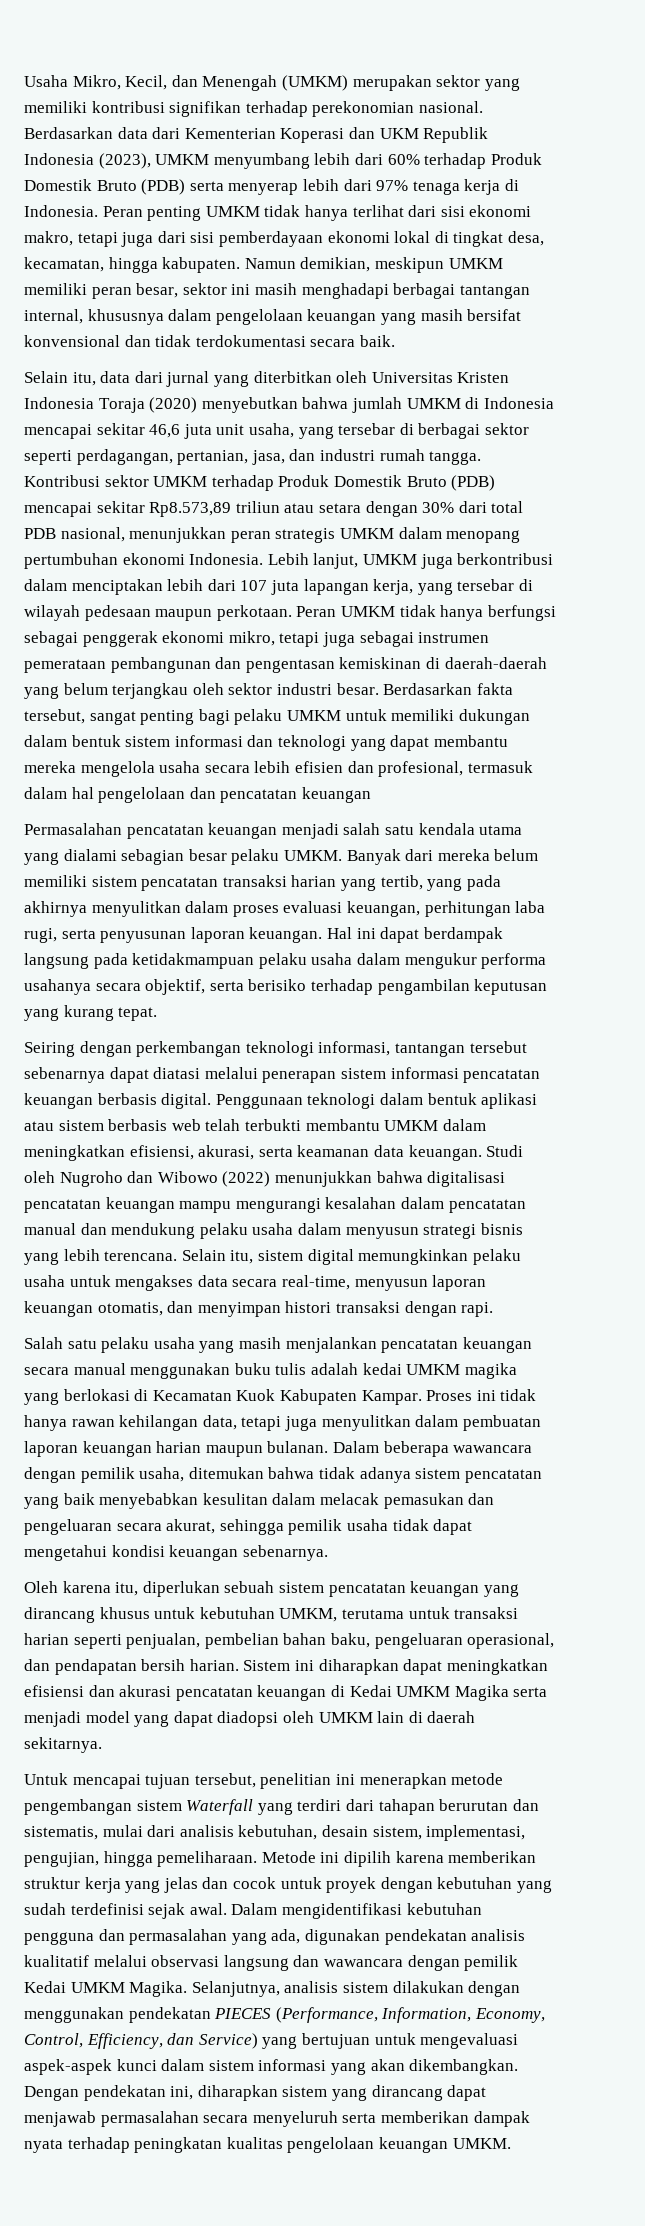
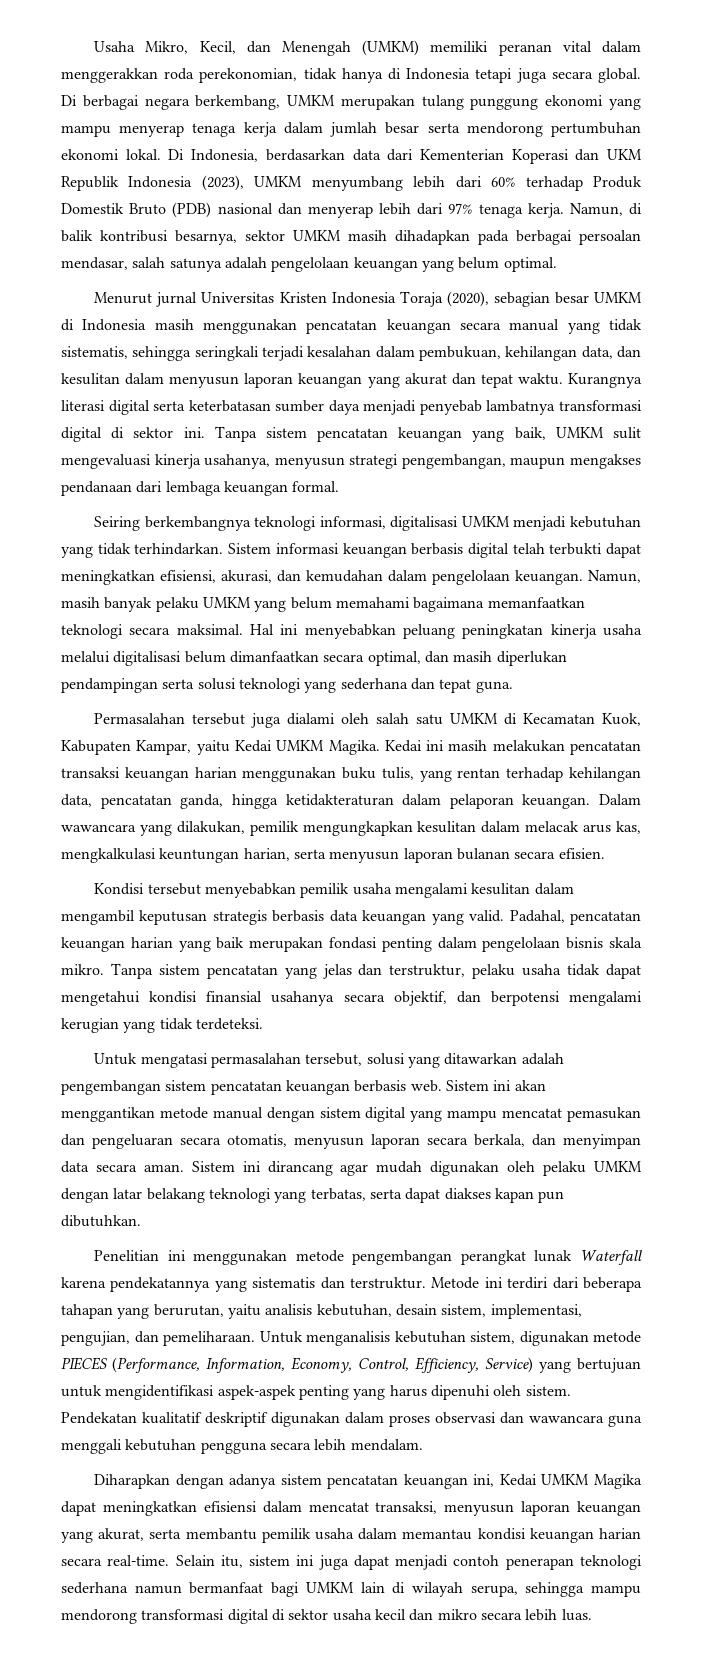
[352,75,520,91] [24,101,483,117] [24,127,113,139] merupakan sektor yang memiliki kontribusi signifikan terhadap perekonomian nasional. Berdasarkan -> [430,41,641,56] [61,68,641,83] [61,95,641,110] [61,122,641,137] [61,149,345,162] memiliki peranan vital dalam menggerakkan roda perekonomian, tidak hanya di Indonesia tetapi juga secara global. Di berbagai negara berkembang, UMKM merupakan tulang punggung ekonomi yang mampu menyerap tenaga kerja dalam jumlah besar serta mendorong pertumbuhan ekonomi lokal. Di Indonesia, berdasarkan
[189,181,224,191] serta -> [217,203,302,215] nasional dan
[464,179,519,195] [24,205,532,221] [24,231,544,247] [24,257,503,273] [24,283,530,299] [24,309,522,325] [24,335,395,347] [24,371,510,387] [24,397,554,413] [24,423,529,439] [24,449,482,465] [24,475,496,491] [24,501,524,517] [24,527,521,543] [24,553,554,569] [24,579,533,595] [24,605,556,621] [24,631,490,647] [24,657,547,673] [24,683,513,699] [24,709,530,725] [24,735,508,751] [24,761,533,777] [24,787,371,803] [24,823,523,839] [24,849,539,865] [24,875,501,891] [24,901,546,917] [24,927,503,943] [24,953,547,969] [24,979,548,995] [24,1005,158,1021] [24,1041,527,1057] [24,1067,541,1083] [24,1093,538,1109] [24,1119,486,1131] [24,1145,524,1161] [24,1171,506,1187] [24,1197,526,1213] [24,1223,523,1239] [24,1249,521,1265] [24,1275,487,1291] [24,1301,494,1317] [24,1337,532,1353] [24,1363,517,1379] [24,1389,537,1405] [24,1415,541,1431] [24,1441,533,1457] [24,1467,542,1483] [24,1493,495,1509] [24,1519,343,1535] kerja di Indonesia. Peran penting UMKM tidak hanya terlihat dari sisi ekonomi makro, tetapi juga dari sisi pemberdayaan ekonomi lokal di tingkat desa, kecamatan, hingga kabupaten. Namun demikian, meskipun UMKM memiliki peran besar, sektor ini masih menghadapi berbagai tantangan internal, khususnya dalam pengelolaan keuangan yang masih bersifat konvensional dan tidak terdokumentasi secara baik. // Selain itu, data dari jurnal yang diterbitkan oleh Universitas Kristen Indonesia Toraja (2020) menyebutkan bahwa jumlah UMKM di Indonesia mencapai sekitar 46,6 juta unit usaha, yang tersebar di berbagai sektor seperti perdagangan, pertanian, jasa, dan industri rumah tangga. Kontribusi sektor UMKM terhadap Produk Domestik Bruto (PDB) mencapai sekitar Rp8.573,89 triliun atau setara dengan 30% dari total PDB nasional, menunjukkan peran strategis UMKM dalam menopang pertumbuhan ekonomi Indonesia. Lebih lanjut, UMKM juga berkontribusi dalam menciptakan lebih dari 107 juta lapangan kerja, yang tersebar di wilayah pedesaan maupun perkotaan. Peran UMKM tidak hanya berfungsi sebagai penggerak ekonomi mikro, tetapi juga sebagai instrumen pemerataan pembangunan dan pengentasan kemiskinan di daerah-daerah yang belum terjangkau oleh sektor industri besar. Berdasarkan fakta tersebut, sangat penting bagi pelaku UMKM untuk memiliki dukungan dalam bentuk sistem informasi dan teknologi yang dapat membantu mereka mengelola usaha secara lebih efisien dan profesional, termasuk dalam hal pengelolaan dan pencatatan keuangan // Permasalahan pencatatan keuangan menjadi salah satu kendala utama yang dialami sebagian besar pelaku UMKM. Banyak dari mereka belum memiliki sistem pencatatan transaksi harian yang tertib, yang pada akhirnya menyulitkan dalam proses evaluasi keuangan, perhitungan laba rugi, serta penyusunan laporan keuangan. Hal ini dapat berdampak langsung pada ketidakmampuan pelaku usaha dalam mengukur performa usahanya secara objektif, serta berisiko terhadap pengambilan keputusan yang kurang tepat. // Seiring dengan perkembangan teknologi informasi, tantangan tersebut sebenarnya dapat diatasi melalui penerapan sistem informasi pencatatan keuangan berbasis digital. Penggunaan teknologi dalam bentuk aplikasi atau sistem berbasis web telah terbukti membantu UMKM dalam meningkatkan efisiensi, akurasi, serta keamanan data keuangan. Studi oleh Nugroho dan Wibowo (2022) menunjukkan bahwa digitalisasi pencatatan keuangan mampu mengurangi kesalahan dalam pencatatan manual dan mendukung pelaku usaha dalam menyusun strategi bisnis yang lebih terencana. Selain itu, sistem digital memungkinkan pelaku usaha untuk mengakses data secara real-time, menyusun laporan keuangan otomatis, dan menyimpan histori transaksi dengan rapi. // Salah satu pelaku usaha yang masih menjalankan pencatatan keuangan secara manual menggunakan buku tulis adalah kedai UMKM magika yang berlokasi di Kecamatan Kuok Kabupaten Kampar. Proses ini tidak hanya rawan kehilangan data, tetapi juga menyulitkan dalam pembuatan laporan keuangan harian maupun bulanan. Dalam beberapa wawancara dengan pemilik usaha, ditemukan bahwa tidak adanya sistem pencatatan yang baik menyebabkan kesulitan dalam melacak pemasukan dan pengeluaran secara akurat, sehingga pemilik -> [527,203,642,218] [61,230,641,245] [61,257,557,272] [94,291,643,307] [61,319,642,334] [61,346,641,361] [61,373,643,388] [61,400,642,415] [61,426,641,442] [61,454,641,469] [61,481,340,496] [94,516,641,531] [61,543,641,558] [61,570,641,585] [61,597,585,612] [61,624,642,639] [61,651,567,666] [61,678,513,693] [94,713,641,728] [61,740,641,755] [61,767,641,782] [61,794,641,809] [61,821,642,836] [61,848,605,863] [94,883,574,898] [61,910,642,925] [61,937,642,952] [61,963,516,979] kerja. Namun, di balik kontribusi besarnya, sektor UMKM masih dihadapkan pada berbagai persoalan mendasar, salah satunya adalah pengelolaan keuangan yang belum optimal. // Menurut jurnal Universitas Kristen Indonesia Toraja (2020), sebagian besar UMKM di Indonesia masih menggunakan pencatatan keuangan secara manual yang tidak sistematis, sehingga seringkali terjadi kesalahan dalam pembukuan, kehilangan data, dan kesulitan dalam menyusun laporan keuangan yang akurat dan tepat waktu. Kurangnya literasi digital serta keterbatasan sumber daya menjadi penyebab lambatnya transformasi digital di sektor ini. Tanpa sistem pencatatan keuangan yang baik, UMKM sulit mengevaluasi kinerja usahanya, menyusun strategi pengembangan, maupun mengakses pendanaan dari lembaga keuangan formal. // Seiring berkembangnya teknologi informasi, digitalisasi UMKM menjadi kebutuhan yang tidak terhindarkan. Sistem informasi keuangan berbasis digital telah terbukti dapat meningkatkan efisiensi, akurasi, dan kemudahan dalam pengelolaan keuangan. Namun, masih banyak pelaku UMKM yang belum memahami bagaimana memanfaatkan teknologi secara maksimal. Hal ini menyebabkan peluang peningkatan kinerja usaha melalui digitalisasi belum dimanfaatkan secara optimal, dan masih diperlukan pendampingan serta solusi teknologi yang sederhana dan tepat guna. // Permasalahan tersebut juga dialami oleh salah satu UMKM di Kecamatan Kuok, Kabupaten Kampar, yaitu Kedai UMKM Magika. Kedai ini masih melakukan pencatatan transaksi keuangan harian menggunakan buku tulis, yang rentan terhadap kehilangan data, pencatatan ganda, hingga ketidakteraturan dalam pelaporan keuangan. Dalam wawancara yang dilakukan, pemilik mengungkapkan kesulitan dalam melacak arus kas, mengkalkulasi keuntungan harian, serta menyusun laporan bulanan secara efisien. // Kondisi tersebut menyebabkan pemilik usaha mengalami kesulitan dalam mengambil keputusan strategis berbasis data keuangan yang valid. Padahal, pencatatan keuangan harian yang baik merupakan fondasi penting dalam pengelolaan bisnis skala mikro. Tanpa sistem pencatatan yang jelas dan terstruktur, pelaku
[169,1545,328,1561] [24,1581,519,1597] [24,1607,519,1623] [24,1633,555,1649] [24,1659,548,1675] [24,1685,548,1701] [24,1711,476,1727] [24,1737,102,1753] [24,1773,504,1789] [24,1799,539,1815] [24,1825,176,1840] keuangan sebenarnya. // Oleh karena itu, diperlukan sebuah sistem pencatatan keuangan yang dirancang khusus untuk kebutuhan UMKM, terutama untuk transaksi harian seperti penjualan, pembelian bahan baku, pengeluaran operasional, dan pendapatan bersih harian. Sistem ini diharapkan dapat meningkatkan efisiensi dan akurasi pencatatan keuangan di Kedai UMKM Magika serta menjadi model yang dapat diadopsi oleh UMKM lain di daerah sekitarnya. // Untuk mencapai tujuan tersebut, penelitian ini menerapkan metode pengembangan sistem Waterfall yang terdiri dari tahapan berurutan dan sistematis, mulai dari -> [206,991,642,1006] [61,1018,263,1033] [94,1053,564,1068] [61,1080,546,1095] [61,1107,642,1122] [61,1134,641,1149] [61,1161,643,1176] [61,1188,565,1203] [61,1215,141,1227] [94,1250,642,1265] [61,1277,643,1292] [61,1304,261,1319] finansial usahanya secara objektif, dan berpotensi mengalami kerugian yang tidak terdeteksi. // Untuk mengatasi permasalahan tersebut, solusi yang ditawarkan adalah pengembangan sistem pencatatan keuangan berbasis web. Sistem ini akan menggantikan metode manual dengan sistem digital yang mampu mencatat pemasukan dan pengeluaran secara otomatis, menyusun laporan secara berkala, dan menyimpan data secara aman. Sistem ini dirancang agar mudah digunakan oleh pelaku UMKM dengan latar belakang teknologi yang terbatas, serta dapat diakses kapan pun dibutuhkan. // Penelitian ini menggunakan metode pengembangan perangkat lunak Waterfall karena pendekatannya yang sistematis dan terstruktur. Metode ini terdiri dari beberapa tahapan yang berurutan, yaitu
[103,1851,537,1867] [24,1877,552,1893] [24,1903,482,1919] [24,1929,526,1945] [24,1955,519,1971] [24,1981,521,1997] [24,2007,211,2023] hingga pemeliharaan. Metode ini dipilih karena memberikan struktur kerja yang jelas dan cocok untuk proyek dengan kebutuhan yang sudah terdefinisi sejak awal. Dalam mengidentifikasi kebutuhan pengguna dan permasalahan yang ada, digunakan pendekatan analisis kualitatif melalui observasi langsung dan wawancara dengan pemilik Kedai UMKM Magika. Selanjutnya, analisis sistem dilakukan dengan menggunakan pendekatan -> [134,1331,641,1346] dan pemeliharaan. Untuk menganalisis kebutuhan sistem, digunakan metode
[167,2033,195,2045] dan -> (479, 1365) none
[420,2033,519,2049] [24,2059,519,2075] [24,2085,487,2101] [24,2111,530,2127] [24,2137,511,2153] mengevaluasi aspek-aspek kunci dalam sistem informasi yang akan dikembangkan. Dengan pendekatan ini, diharapkan sistem yang dirancang dapat menjawab permasalahan secara menyeluruh serta memberikan dampak nyata terhadap peningkatan kualitas pengelolaan keuangan UMKM. -> [105,1385,571,1400] [61,1412,642,1427] [61,1439,423,1454] [94,1474,642,1489] [61,1501,641,1516] [61,1528,641,1543] [61,1555,642,1570] [61,1582,641,1597] [61,1609,592,1624] mengidentifikasi aspek-aspek penting yang harus dipenuhi oleh sistem. Pendekatan kualitatif deskriptif digunakan dalam proses observasi dan wawancara guna menggali kebutuhan pengguna secara lebih mendalam. // Diharapkan dengan adanya sistem pencatatan keuangan ini, Kedai UMKM Magika dapat meningkatkan efisiensi dalam mencatat transaksi, menyusun laporan keuangan yang akurat, serta membantu pemilik usaha dalam memantau kondisi keuangan harian secara real-time. Selain itu, sistem ini juga dapat menjadi contoh penerapan teknologi sederhana namun bermanfaat bagi UMKM lain di wilayah serupa, sehingga mampu mendorong transformasi digital di sektor usaha kecil dan mikro secara lebih luas.

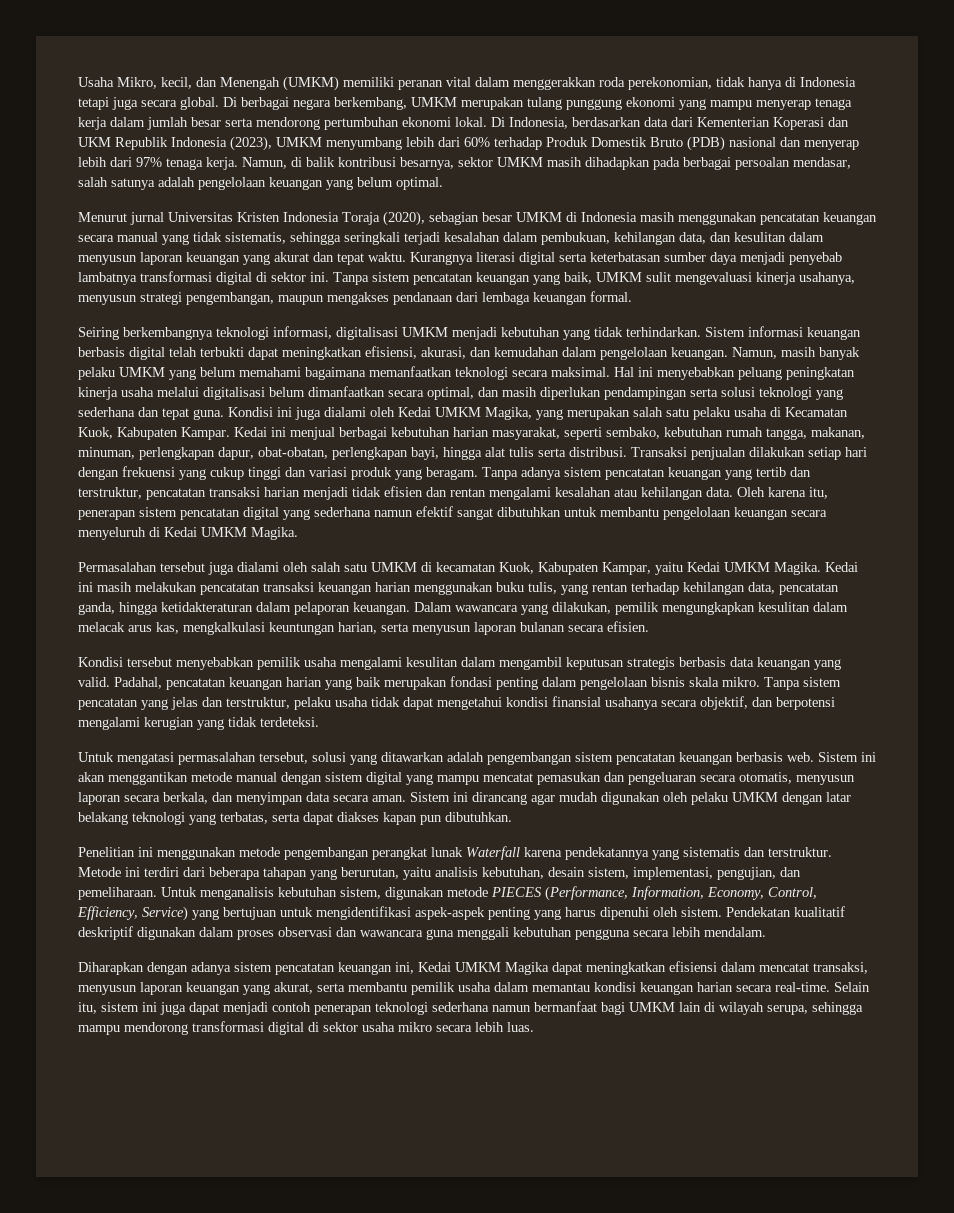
[199,41,236,54] Kecil, -> [161,77,192,89] kecil,
(513, 687) none -> [228,407,848,420] [78,427,865,440] [78,447,867,460] [78,466,811,480] [78,486,828,500] [78,506,827,520] [78,527,298,540] Kondisi ini juga dialami oleh Kedai UMKM Magika, yang merupakan salah satu pelaku usaha di Kecamatan Kuok, Kabupaten Kampar. Kedai ini menjual berbagai kebutuhan harian masyarakat, seperti sembako, kebutuhan rumah tangga, makanan, minuman, perlengkapan dapur, obat-obatan, perlengkapan bayi, hingga alat tulis serta distribusi. Transaksi penjualan dilakukan setiap hari dengan frekuensi yang cukup tinggi dan variasi produk yang beragam. Tanpa adanya sistem pencatatan keuangan yang tertib dan terstruktur, pencatatan transaksi harian menjadi tidak efisien dan rentan mengalami kesalahan atau kehilangan data. Oleh karena itu, penerapan sistem pencatatan digital yang sederhana namun efektif sangat dibutuhkan untuk membantu pengelolaan keuangan secara menyeluruh di Kedai UMKM Magika.
[523,713,596,724] Kecamatan -> [436,562,496,572] kecamatan
[374,1609,434,1621] kecil dan -> (395, 1027) none

